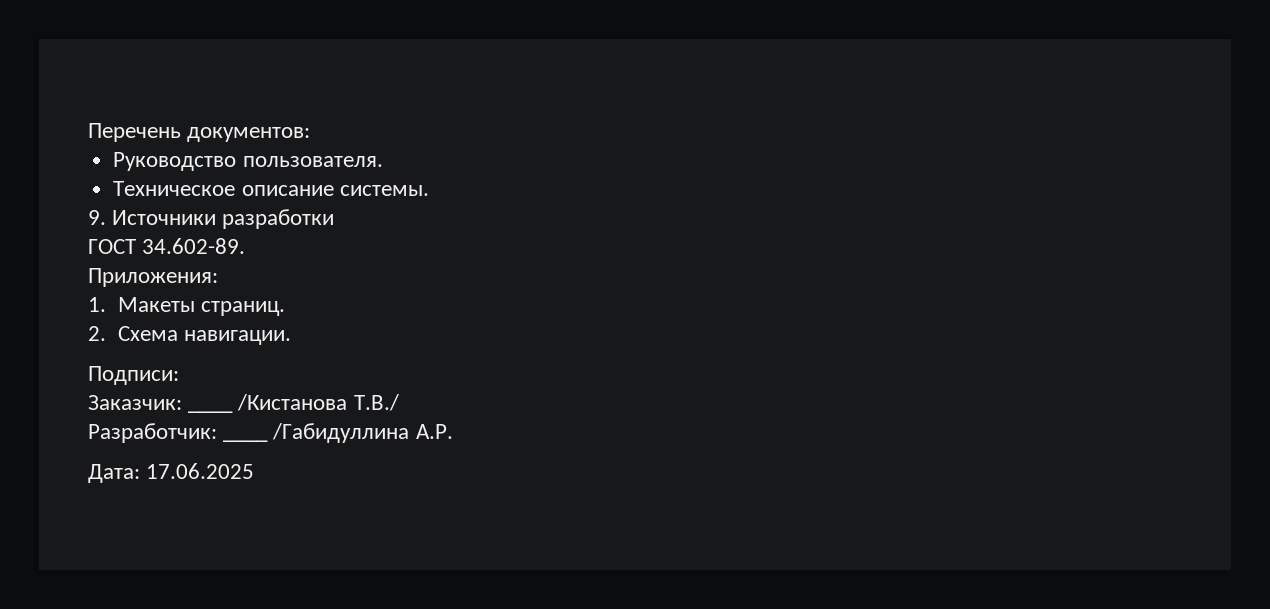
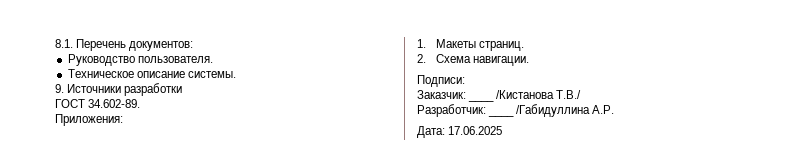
(88, 132) none -> [55,39,73,48] 8.1.

